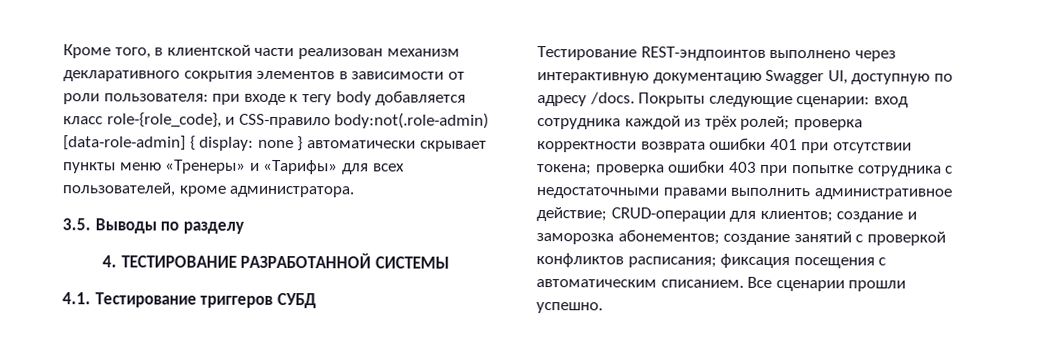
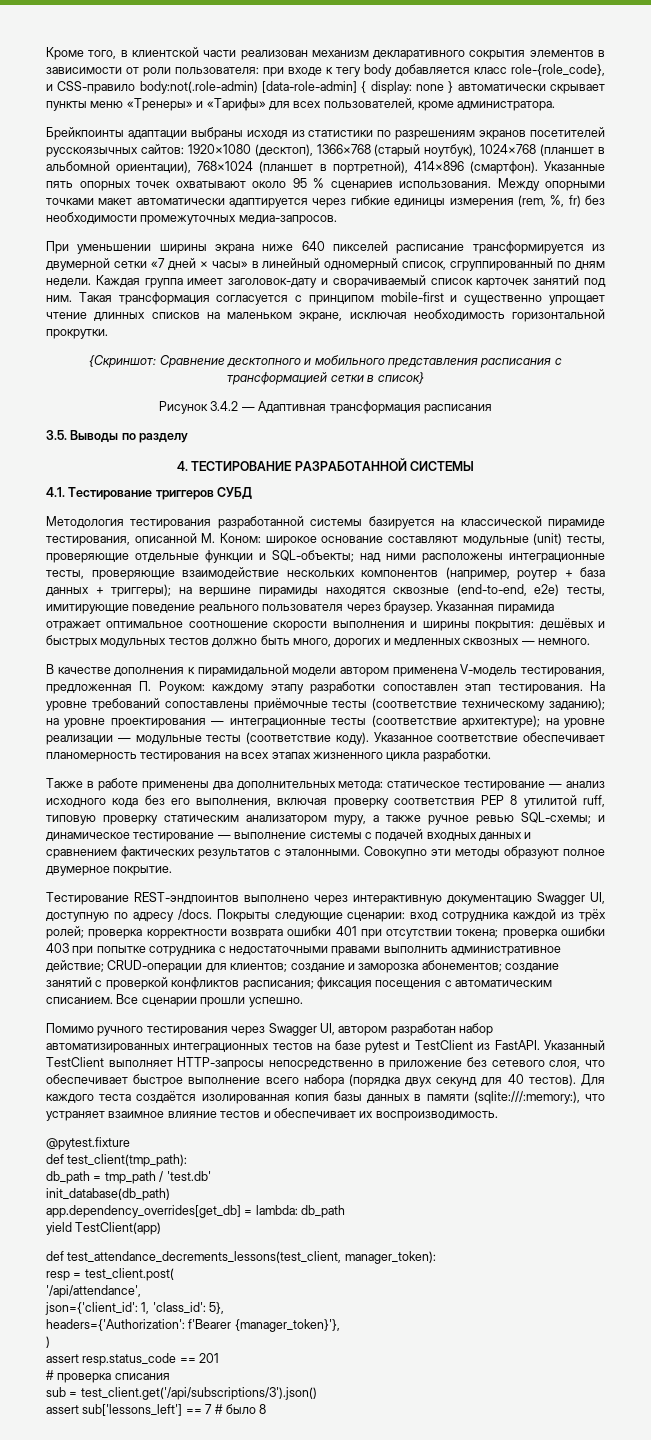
(355, 191) none -> [46,127,606,140] [46,144,606,157] [46,161,605,174] [46,178,605,191] [46,195,606,208] [46,212,337,225] [46,241,605,254] [46,258,605,271] [46,275,606,288] [46,292,605,305] [46,309,605,322] [46,329,108,339] [89,355,562,368] [227,372,424,385] [159,401,492,414] // Брейкпоинты адаптации выбраны исходя из статистики по разрешениям экранов посетителей русскоязычных сайтов: 1920×1080 (десктоп), 1366×768 (старый ноутбук), 1024×768 (планшет в альбомной ориентации), 768×1024 (планшет в портретной), 414×896 (смартфон). Указанные пять опорных точек охватывают около 95 % сценариев использования. Между опорными точками макет автоматически адаптируется через гибкие единицы измерения (rem, %, fr) без необходимости промежуточных медиа-запросов. // При уменьшении ширины экрана ниже 640 пикселей расписание трансформируется из двумерной сетки «7 дней × часы» в линейный одномерный список, сгруппированный по дням недели. Каждая группа имеет заголовок-дату и сворачиваемый список карточек занятий под ним. Такая трансформация согласуется с принципом mobile-first и существенно упрощает чтение длинных списков на маленьком экране, исключая необходимость горизонтальной прокрутки. // {Скриншот: Сравнение десктопного и мобильного представления расписания с трансформацией сетки в список} // Рисунок 3.4.2 — Адаптивная трансформация расписания
(317, 300) none -> [46,516,606,529] [46,533,605,546] [46,550,605,563] [46,567,605,580] [46,584,606,597] [46,601,554,614] [46,618,606,631] [46,635,591,648] [46,664,605,677] [46,681,606,694] [46,698,605,711] [46,715,606,728] [46,732,605,745] [46,749,491,762] [46,778,605,791] [46,795,605,808] [46,812,605,825] [46,829,532,842] [46,846,605,859] [46,866,173,876] // Методология тестирования разработанной системы базируется на классической пирамиде тестирования, описанной М. Коном: широкое основание составляют модульные (unit) тесты, проверяющие отдельные функции и SQL-объекты; над ними расположены интеграционные тесты, проверяющие взаимодействие нескольких компонентов (например, роутер + база данных + триггеры); на вершине пирамиды находятся сквозные (end-to-end, e2e) тесты, имитирующие поведение реального пользователя через браузер. Указанная пирамида отражает оптимальное соотношение скорости выполнения и ширины покрытия: дешёвых и быстрых модульных тестов должно быть много, дорогих и медленных сквозных — немного. // В качестве дополнения к пирамидальной модели автором применена V-модель тестирования, предложенная П. Роуком: каждому этапу разработки сопоставлен этап тестирования. На уровне требований сопоставлены приёмочные тесты (соответствие техническому заданию); на уровне проектирования — интеграционные тесты (соответствие архитектуре); на уровне реализации — модульные тесты (соответствие коду). Указанное соответствие обеспечивает планомерность тестирования на всех этапах жизненного цикла разработки. // Также в работе применены два дополнительных метода: статическое тестирование — анализ исходного кода без его выполнения, включая проверку соответствия PEP 8 утилитой ruff, типовую проверку статическим анализатором mypy, а также ручное ревью SQL-схемы; и динамическое тестирование — выполнение системы с подачей входных данных и сравнением фактических результатов с эталонными. Совокупно эти методы образуют полное двумерное покрытие.
(603, 308) none -> [46,1023,493,1036] [46,1040,605,1053] [46,1057,606,1070] [46,1074,605,1087] [46,1091,605,1104] [46,1108,498,1121] [46,1137,130,1150] [46,1154,188,1167] [46,1171,211,1184] [46,1188,170,1201] [46,1205,346,1218] [46,1222,162,1235] [46,1251,436,1264] [46,1268,174,1281] [46,1285,141,1298] [45,1302,225,1315] [46,1319,340,1332] [46,1336,50,1348] [46,1353,220,1366] [46,1370,170,1383] [46,1387,317,1400] [46,1404,267,1416] // Помимо ручного тестирования через Swagger UI, автором разработан набор автоматизированных интеграционных тестов на базе pytest и TestClient из FastAPI. Указанный TestClient выполняет HTTP-запросы непосредственно в приложение без сетевого слоя, что обеспечивает быстрое выполнение всего набора (порядка двух секунд для 40 тестов). Для каждого теста создаётся изолированная копия базы данных в памяти (sqlite:///:memory:), что устраняет взаимное влияние тестов и обеспечивает их воспроизводимость. // @pytest.fixture // def test_client(tmp_path): // db_path = tmp_path / 'test.db' // init_database(db_path) // app.dependency_overrides[get_db] = lambda: db_path // yield TestClient(app) // def test_attendance_decrements_lessons(test_client, manager_token): // resp = test_client.post( // '/api/attendance', // json={'client_id': 1, 'class_id': 5}, // headers={'Authorization': f'Bearer {manager_token}'}, // ) // assert resp.status_code == 201 // # проверка списания // sub = test_client.get('/api/subscriptions/3').json() // assert sub['lessons_left'] == 7 # было 8

